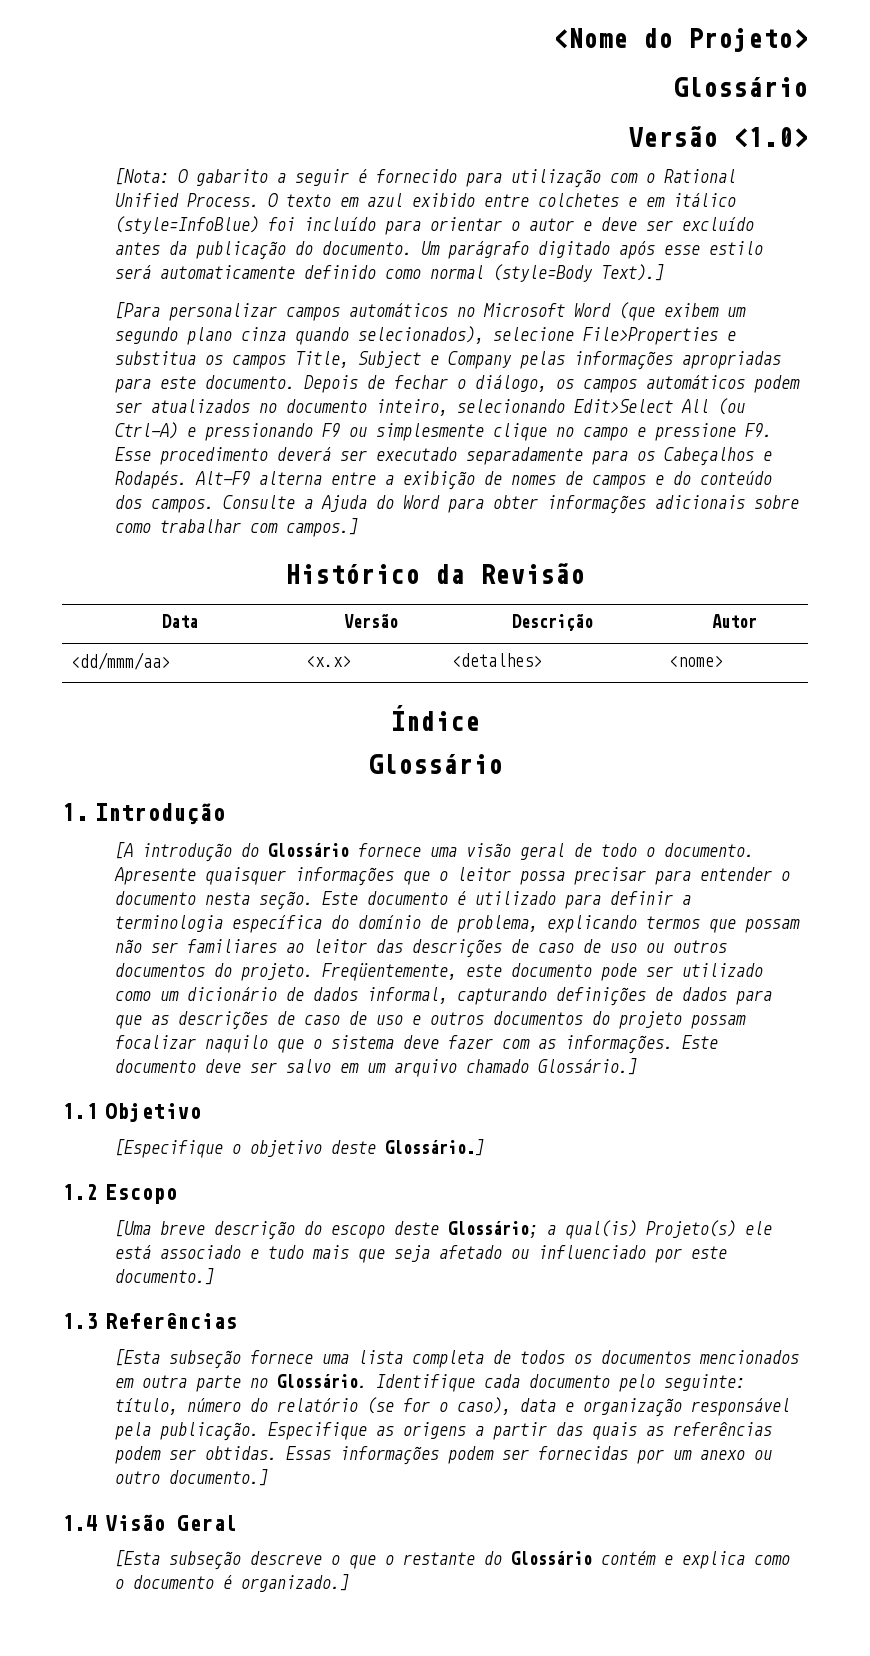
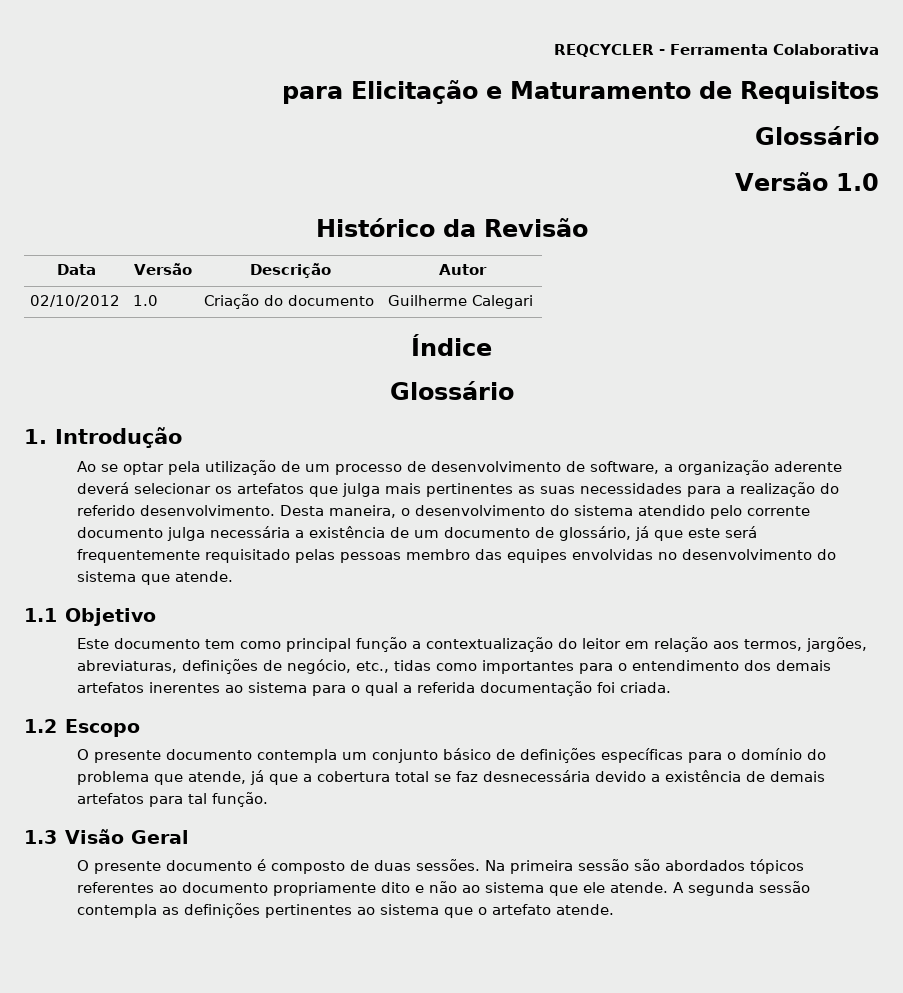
[553,28,808,52] [673,77,808,97] [628,126,808,148] [115,168,737,188] [115,193,737,207] [115,216,755,235] [115,241,764,260] [115,264,665,282] [115,302,747,321] [115,326,737,345] [115,351,782,370] [115,375,801,393] [115,398,746,416] [115,422,773,441] [115,447,773,466] [115,471,773,490] [115,495,800,514] [115,518,359,537] <Nome do Projeto> // Glossário // Versão <1.0> // [Nota: O gabarito a seguir é fornecido para utilização com o Rational Unified Process. O texto em azul exibido entre colchetes e em itálico (style=InfoBlue) foi incluído para orientar o autor e deve ser excluído antes da publicação do documento. Um parágrafo digitado após esse estilo será automaticamente definido como normal (style=Body Text).] // [Para personalizar campos automáticos no Microsoft Word (que exibem um segundo plano cinza quando selecionados), selecione File>Properties e substitua os campos Title, Subject e Company pelas informações apropriadas para este documento. Depois de fechar o diálogo, os campos automáticos podem ser atualizados no documento inteiro, selecionando Edit>Select All (ou Ctrl-A) e pressionando F9 ou simplesmente clique no campo e pressione F9. Esse procedimento deverá ser executado separadamente para os Cabeçalhos e Rodapés. Alt-F9 alterna entre a exibição de nomes de campos e do conteúdo dos campos. Consulte a Ajuda do Word para obter informações adicionais sobre como trabalhar com campos.] -> [554,44,879,57] [282,80,879,104] [755,126,879,145] [735,172,879,191] REQCYCLER - Ferramenta Colaborativa // para Elicitação e Maturamento de Requisitos // Glossário // Versão 1.0
[71,652,171,670] [306,655,352,667] [452,653,543,667] [669,655,724,667] [390,705,480,731] [367,754,503,774] [62,803,225,825] [115,842,755,862] [114,867,791,886] [115,891,692,910] [115,915,801,933] [115,939,728,958] [115,963,764,981] [115,987,773,1006] [115,1011,747,1030] [115,1035,719,1054] [115,1058,638,1077] [62,1103,201,1122] [115,1139,485,1158] [62,1184,177,1204] [115,1220,773,1240] [115,1245,728,1263] [115,1268,215,1285] [62,1313,237,1329] [115,1349,800,1369] [115,1374,746,1392] [115,1397,791,1417] [115,1422,773,1441] [115,1446,773,1465] [115,1469,269,1486] [62,1514,237,1531] [115,1550,791,1570] [115,1574,350,1592] <dd/mmm/aa> | <x.x> | <detalhes> | <nome> // Índice // Glossário // 1. Introdução // [A introdução do Glossário fornece uma visão geral de todo o documento. Apresente quaisquer informações que o leitor possa precisar para entender o documento nesta seção. Este documento é utilizado para definir a terminologia específica do domínio de problema, explicando termos que possam não ser familiares ao leitor das descrições de caso de uso ou outros documentos do projeto. Freqüentemente, este documento pode ser utilizado como um dicionário de dados informal, capturando definições de dados para que as descrições de caso de uso e outros documentos do projeto possam focalizar naquilo que o sistema deve fazer com as informações. Este documento deve ser salvo em um arquivo chamado Glossário.] // 1.1 Objetivo // [Especifique o objetivo deste Glossário.] // 1.2 Escopo // [Uma breve descrição do escopo deste Glossário; a qual(is) Projeto(s) ele está associado e tudo mais que seja afetado ou influenciado por este documento.] // 1.3 Referências // [Esta subseção fornece uma lista completa de todos os documentos mencionados em outra parte no Glossário. Identifique cada documento pelo seguinte: título, número do relatório (se for o caso), data e organização responsável pela publicação. Especifique as origens a partir das quais as referências podem ser obtidas. Essas informações podem ser fornecidas por um anexo ou outro documento.] // 1.4 Visão Geral // [Esta subseção descreve o que o restante do Glossário contém e explica como o documento é organizado.] -> [30,295,121,307] [133,295,159,306] [204,294,375,309] [388,295,534,309] [411,334,492,356] [389,381,514,400] [24,427,182,448] [76,460,842,475] [76,482,839,497] [76,505,810,519] [76,526,757,541] [76,549,836,563] [76,571,233,585] [24,608,156,626] [76,637,867,652] [76,659,831,674] [76,681,671,696] [24,719,140,737] [76,748,826,763] [76,770,825,785] [76,792,268,807] [24,829,189,844] [76,859,804,874] [76,881,810,896] [76,903,614,918] 02/10/2012 | 1.0 | Criação do documento | Guilherme Calegari // Índice // Glossário // 1. Introdução // Ao se optar pela utilização de um processo de desenvolvimento de software, a organização aderente deverá selecionar os artefatos que julga mais pertinentes as suas necessidades para a realização do referido desenvolvimento. Desta maneira, o desenvolvimento do sistema atendido pelo corrente documento julga necessária a existência de um documento de glossário, já que este será frequentemente requisitado pelas pessoas membro das equipes envolvidas no desenvolvimento do sistema que atende. // 1.1 Objetivo // Este documento tem como principal função a contextualização do leitor em relação aos termos, jargões, abreviaturas, definições de negócio, etc., tidas como importantes para o entendimento dos demais artefatos inerentes ao sistema para o qual a referida documentação foi criada. // 1.2 Escopo // O presente documento contempla um conjunto básico de definições específicas para o domínio do problema que atende, já que a cobertura total se faz desnecessária devido a existência de demais artefatos para tal função. // 1.3 Visão Geral // O presente documento é composto de duas sessões. Na primeira sessão são abordados tópicos referentes ao documento propriamente dito e não ao sistema que ele atende. A segunda sessão contempla as definições pertinentes ao sistema que o artefato atende.

